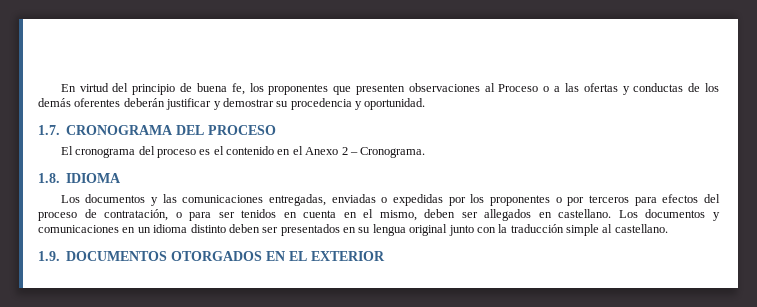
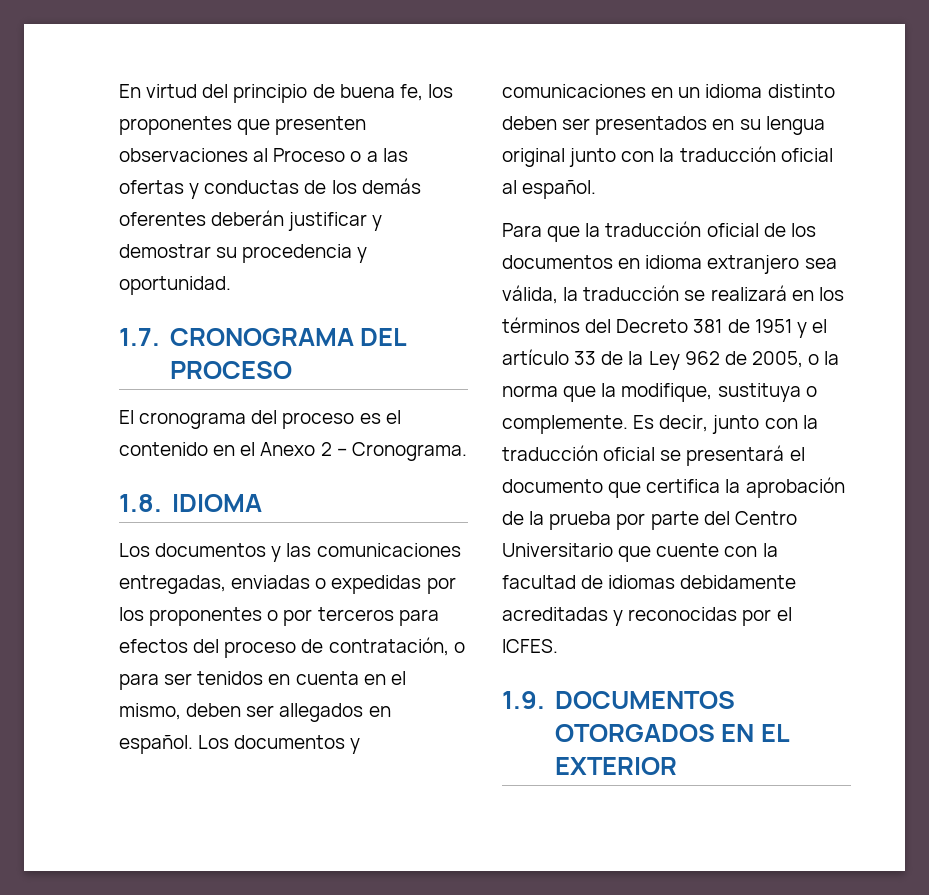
[558,209,612,218] castellano. -> [119,735,193,754] español.
[566,224,668,236] simple al castellano. -> [780,148,833,162] [502,180,597,199] [502,221,816,242] [502,255,837,274] [502,285,844,304] [502,317,827,338] [502,349,840,370] [502,383,817,402] [502,415,818,434] [502,445,805,466] [502,477,845,498] [502,511,797,530] [502,543,778,562] [502,575,797,589] [502,607,792,626] [502,639,558,653] oficial al español. // Para que la traducción oficial de los documentos en idioma extranjero sea válida, la traducción se realizará en los términos del Decreto 381 de 1951 y el artículo 33 de la Ley 962 de 2005, o la norma que la modifique, sustituya o complemente. Es decir, junto con la traducción oficial se presentará el documento que certifica la aprobación de la prueba por parte del Centro Universitario que cuente con la facultad de idiomas debidamente acreditadas y reconocidas por el ICFES.

